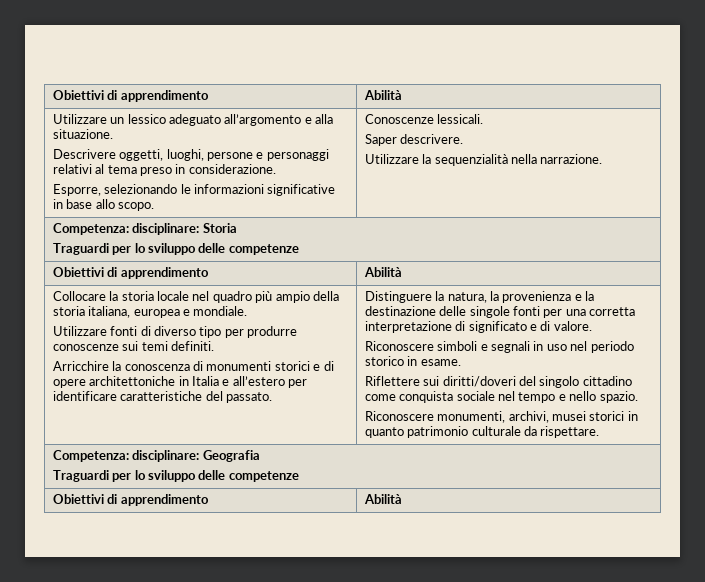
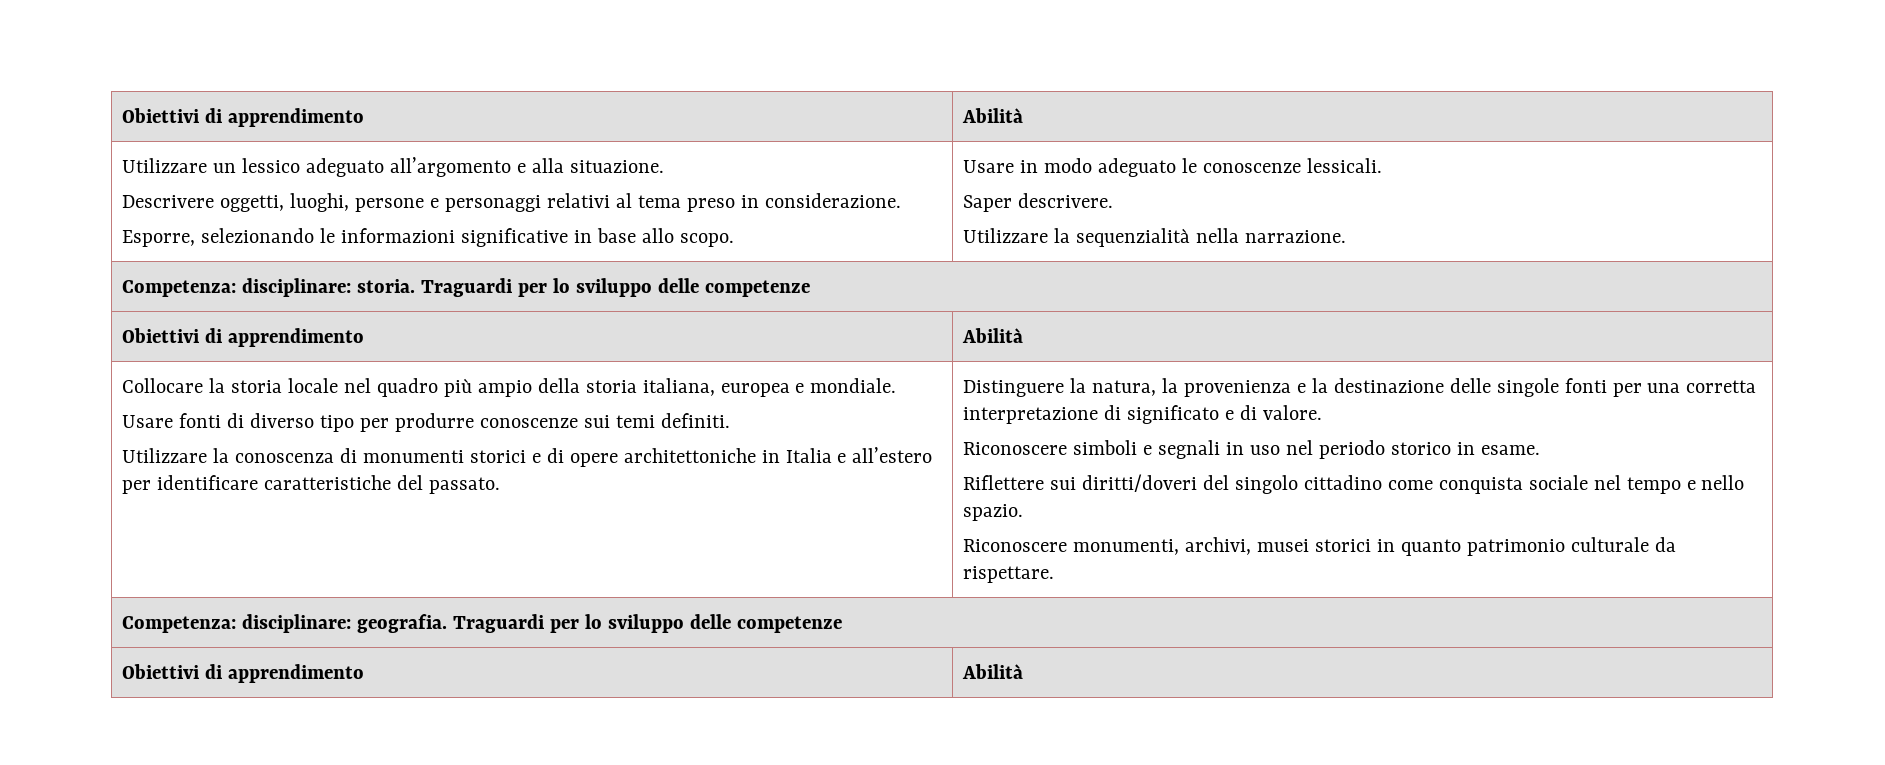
[364,114,434,124] Conoscenze -> [963,158,1301,177] Usare in modo adeguato le conoscenze
[202,223,237,233] Storia // -> [357,279,416,293] storia.
[52,326,107,336] Utilizzare -> [122,415,174,428] Usare
[52,361,109,371] Arricchire -> [122,448,208,463] Utilizzare
[202,450,260,462] Geografia // -> [357,614,448,633] geografia.

